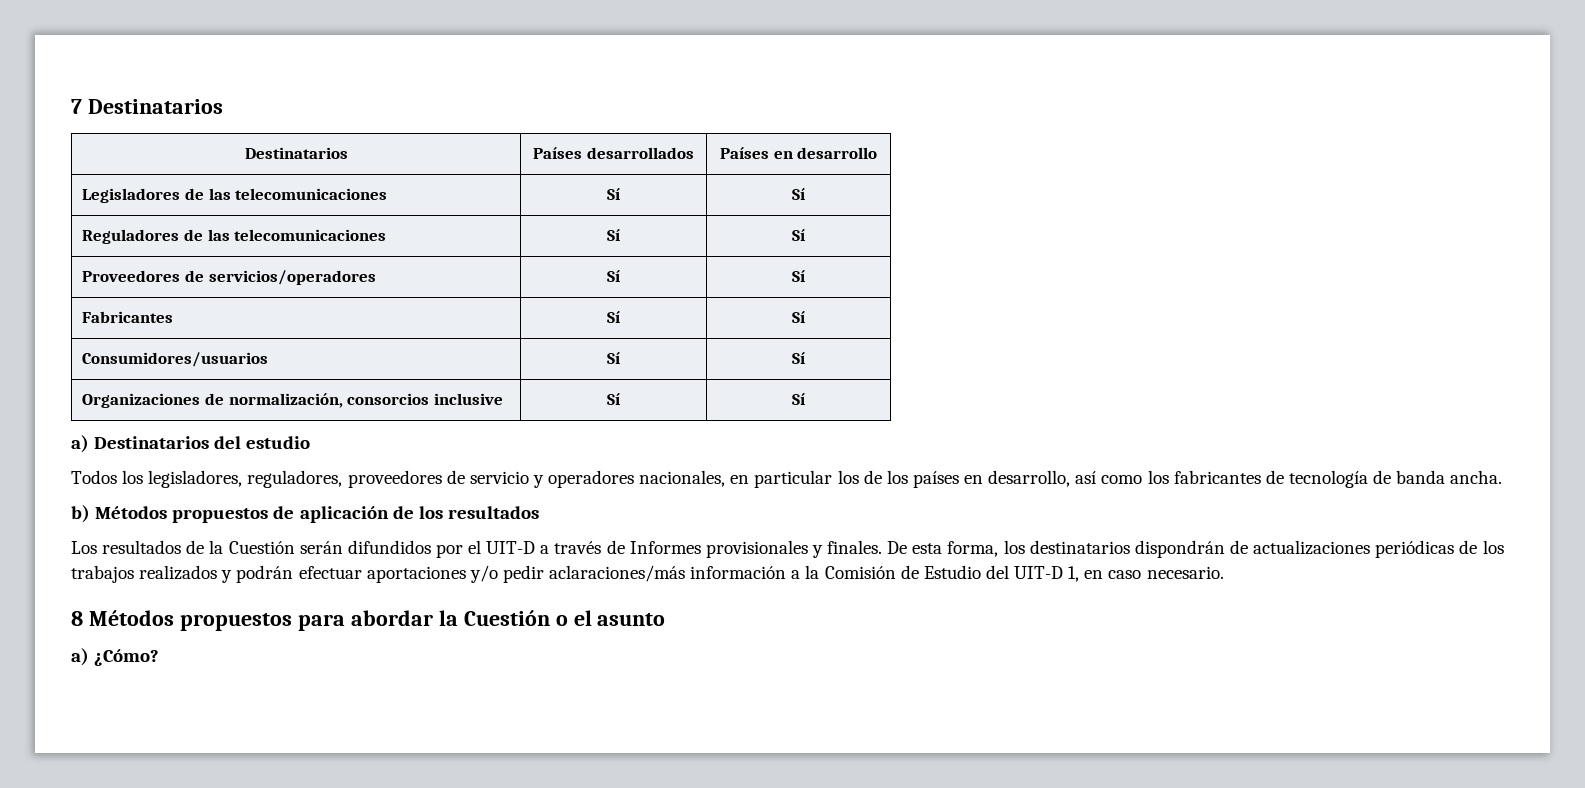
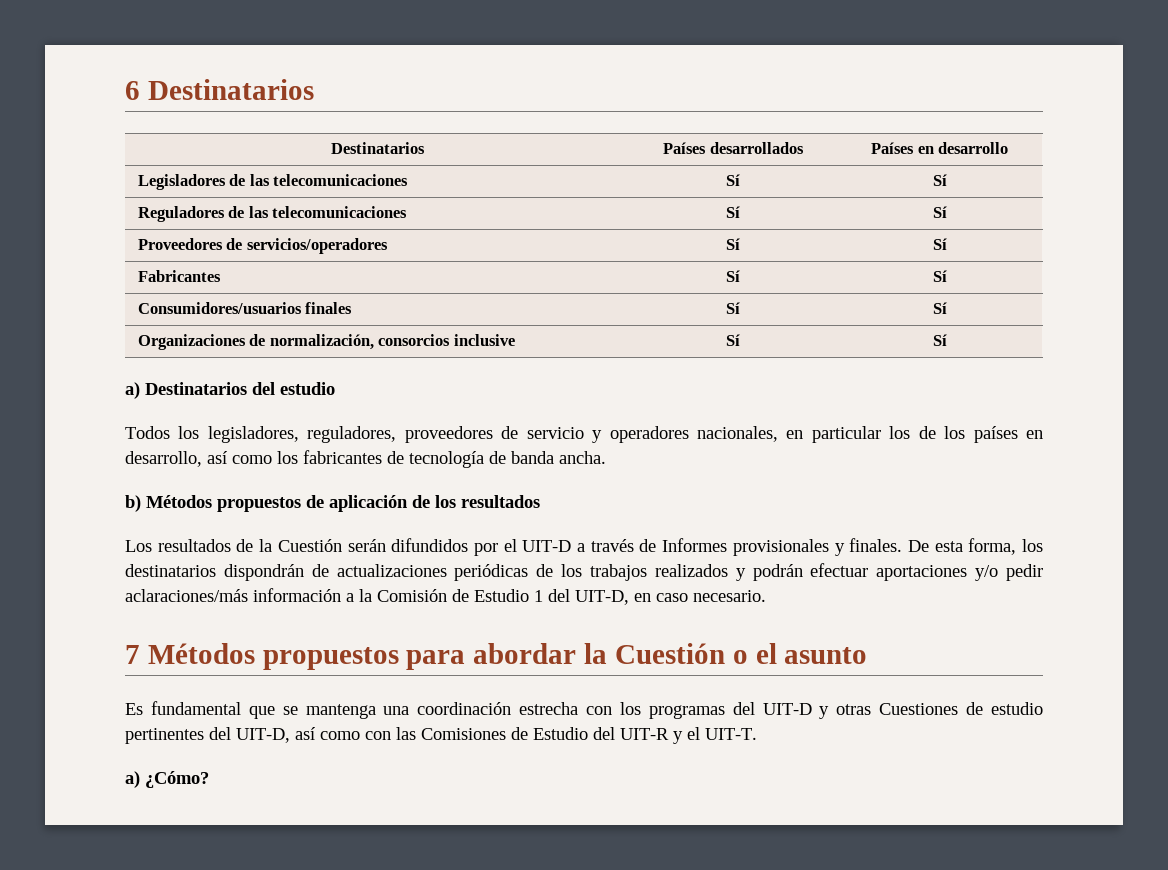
[71,99,82,114] 7 -> [125,81,140,100] 6
(269, 359) none -> [305,302,353,314] finales
[985,565,1080,582] del UIT-D 1, -> [534,589,629,605] 1 del UIT-D,
[71,611,83,626] 8 -> [125,645,140,664] 7
(666, 619) none -> [125,701,1043,719] [125,727,757,744] // Es fundamental que se mantenga una coordinación estrecha con los programas del UIT-D y otras Cuestiones de estudio pertinentes del UIT-D, así como con las Comisiones de Estudio del UIT-R y el UIT-T.

